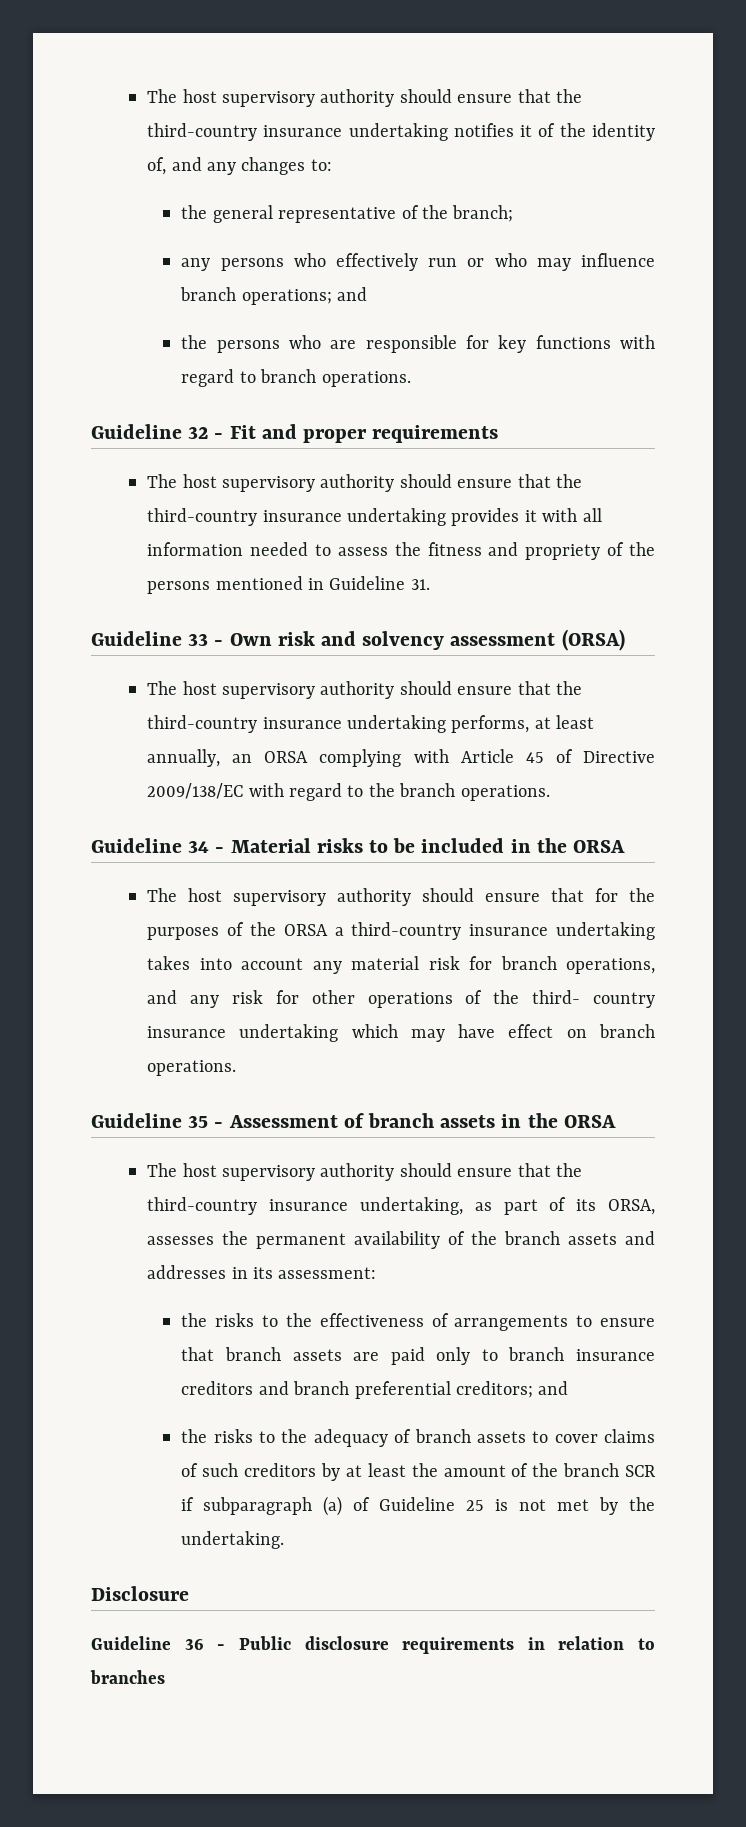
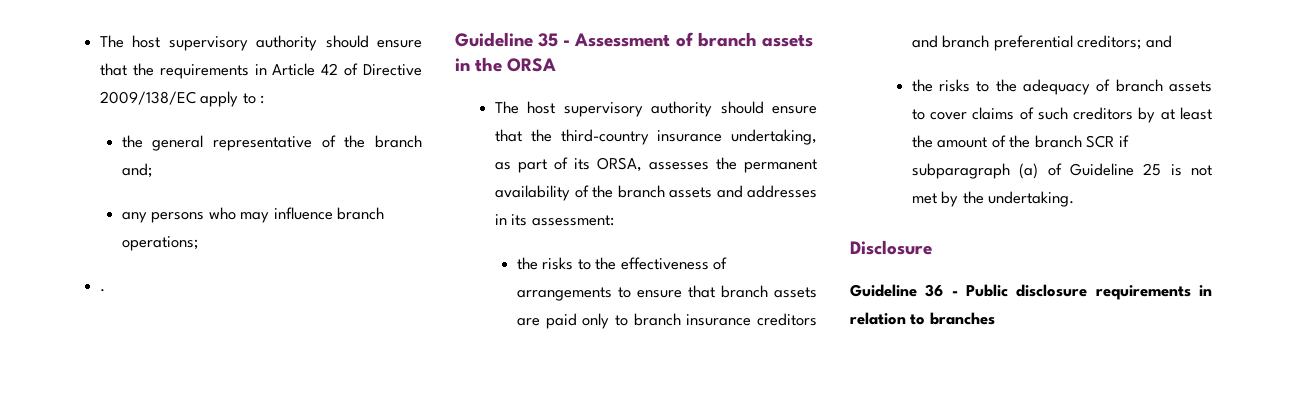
[147,89,582,107] [147,123,655,141] [147,157,332,175] The host supervisory authority should ensure that the third-country insurance undertaking notifies it of the identity of, and any changes to: -> [99,35,422,51] [99,63,422,79] [99,91,265,107] The host supervisory authority should ensure that the requirements in Article 42 of Directive 2009/138/EC apply to :
[452,205,514,222] branch; -> [375,135,423,148] [121,163,152,178] branch and;
[335,253,527,271] effectively run or who -> (236, 213) none
[337,287,368,301] [181,335,655,353] [181,369,411,387] [91,424,499,443] [147,474,582,492] [147,508,602,526] [147,542,655,560] [147,576,430,594] [91,629,625,651] [147,681,582,699] [147,715,595,733] [147,749,655,767] [147,783,550,801] [91,838,626,853] [147,888,655,906] [147,922,655,940] [147,956,655,974] [147,990,655,1008] [147,1024,655,1042] [147,1060,237,1076] and // the persons who are responsible for key functions with regard to branch operations. // Guideline 32 - Fit and proper requirements // The host supervisory authority should ensure that the third-country insurance undertaking provides it with all information needed to assess the fitness and propriety of the persons mentioned in Guideline 31. // Guideline 33 - Own risk and solvency assessment (ORSA) // The host supervisory authority should ensure that the third-country insurance undertaking performs, at least annually, an ORSA complying with Article 45 of Directive 2009/138/EC with regard to the branch operations. // Guideline 34 - Material risks to be included in the ORSA // The host supervisory authority should ensure that for the purposes of the ORSA a third-country insurance undertaking takes into account any material risk for branch operations, and any risk for other operations of the third- country insurance undertaking which may have effect on branch operations. -> [99,289,105,292] // .

